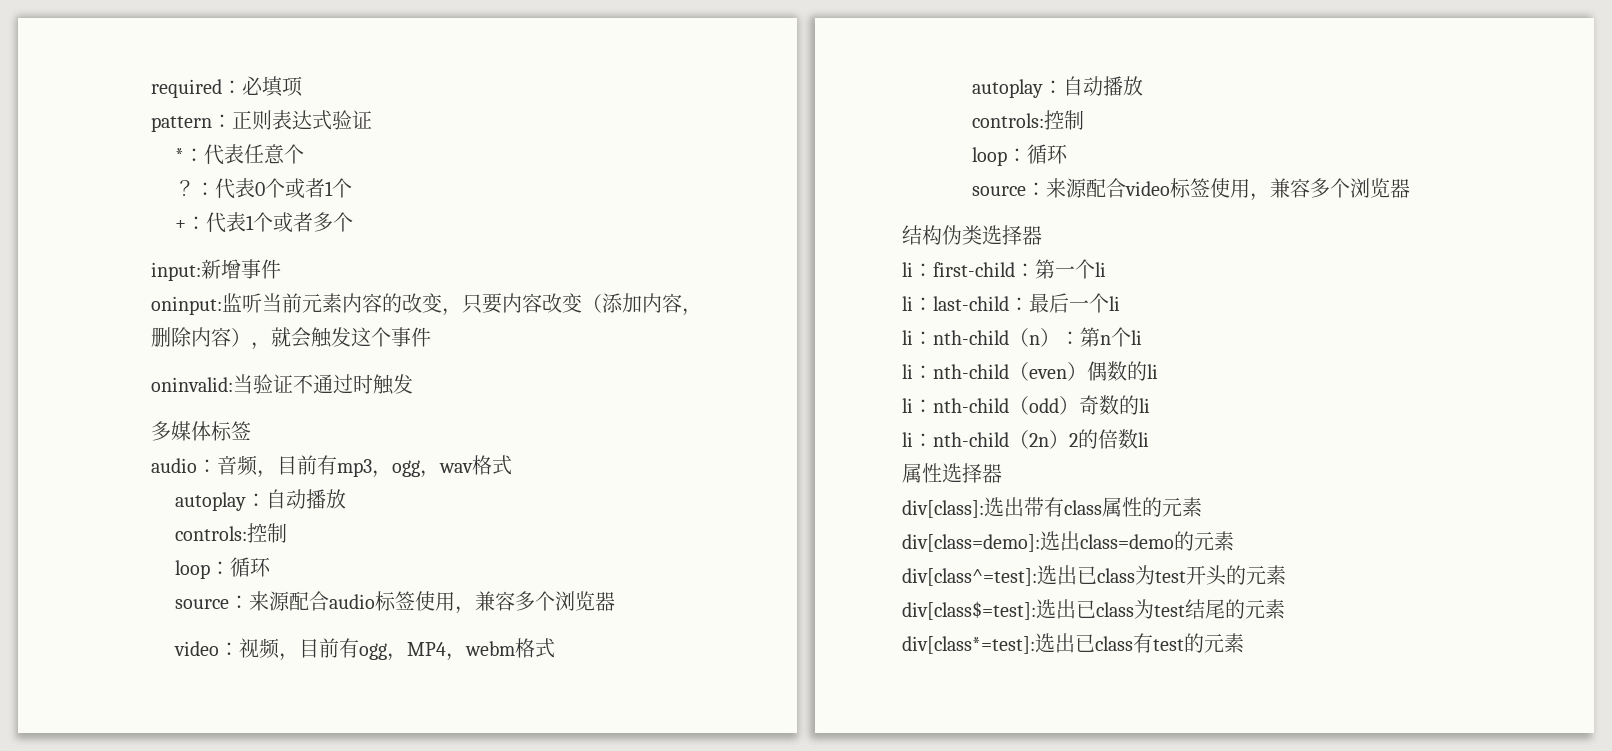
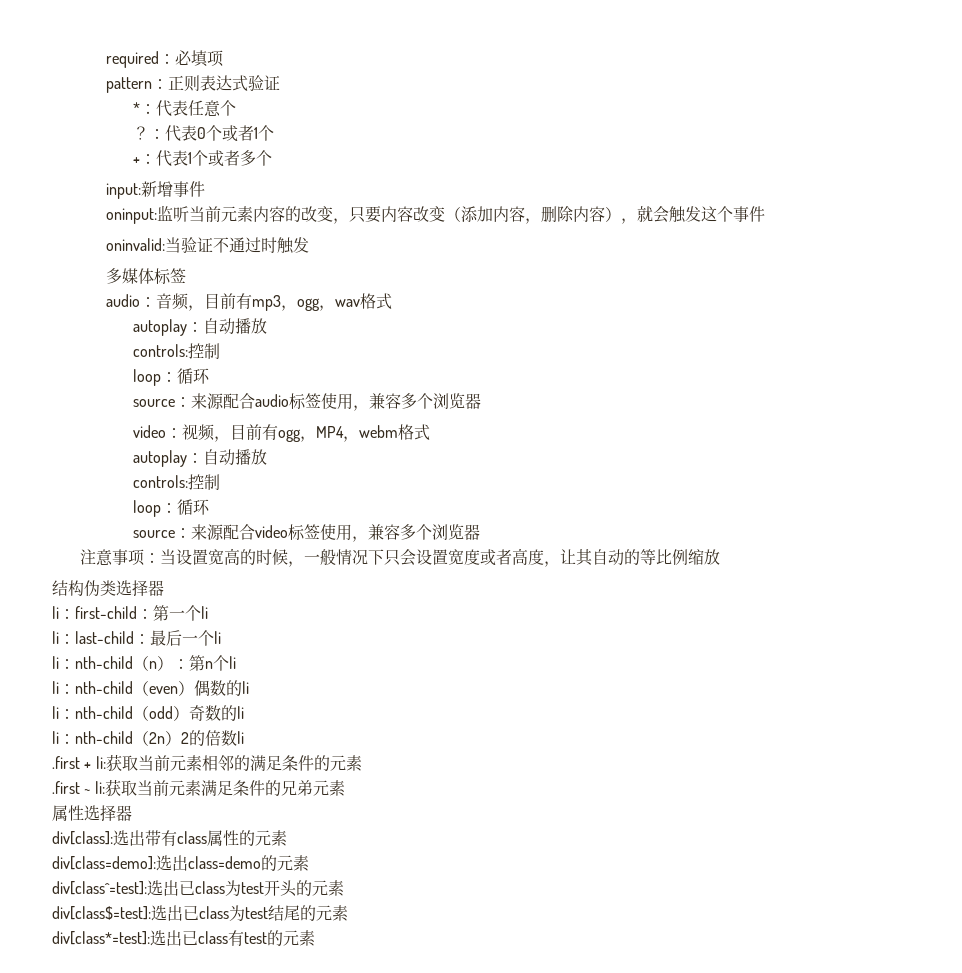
(1410, 188) none -> [80,548,721,567] // 注意事项：当设置宽高的时候，一般情况下只会设置宽度或者高度，让其自动的等比例缩放
(1149, 439) none -> [52,754,362,771] [52,779,345,796] // .first + li:获取当前元素相邻的满足条件的元素 // .first ~ li:获取当前元素满足条件的兄弟元素

